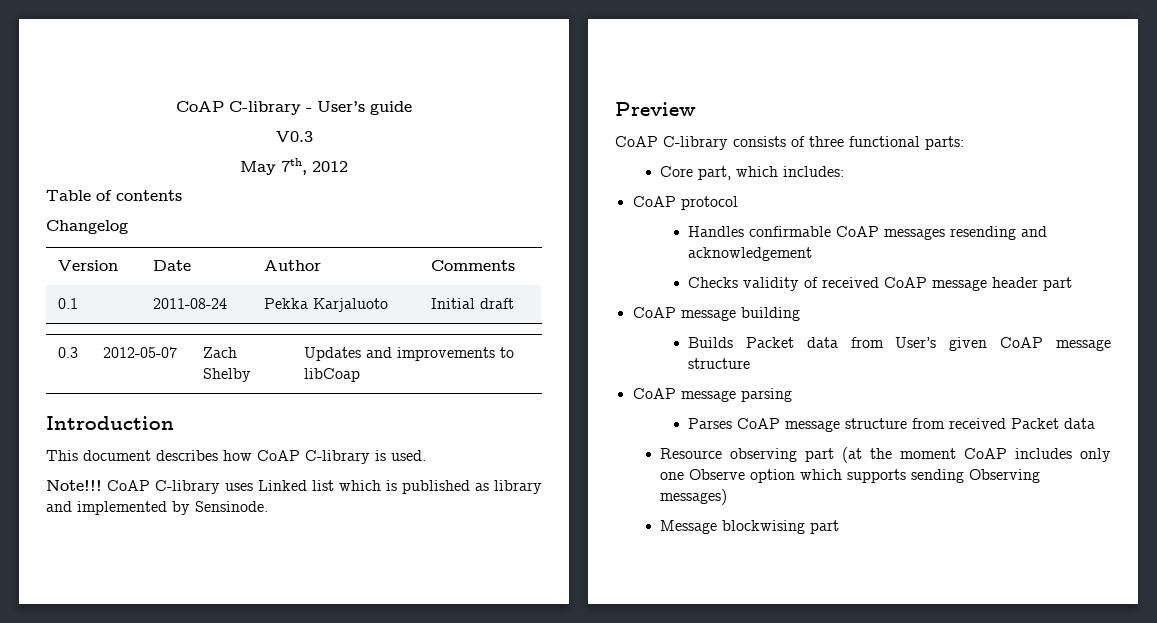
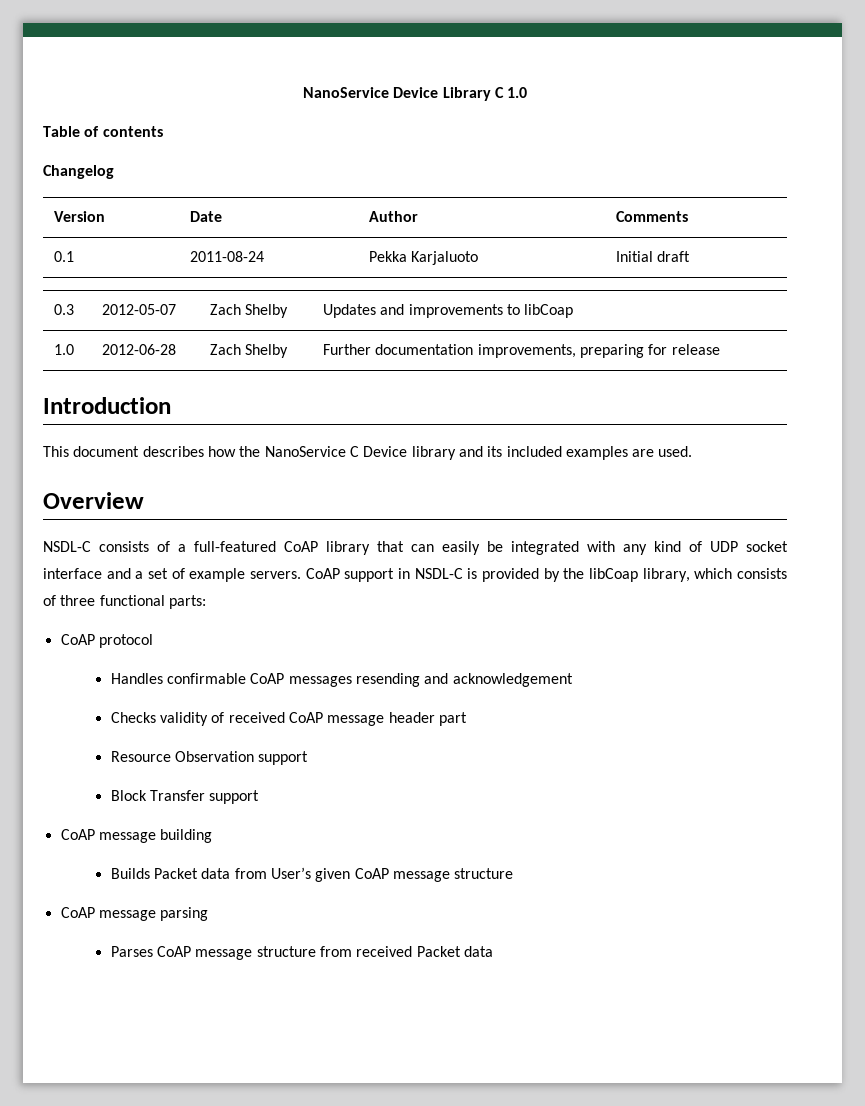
[176,101,412,115] [275,131,313,142] [240,158,348,175] CoAP C-library - User’s guide // V0.3 // May 7th, 2012 -> [302,87,528,101] NanoService Device Library C 1.0
(361, 375) none -> [54,344,75,355] [102,344,177,355] [210,344,289,358] [323,344,720,358] // 1.0 | 2012-06-28 | Zach Shelby | Further documentation improvements, preparing for release
[257,450,426,464] [46,480,542,494] [46,501,268,515] [615,102,696,116] [615,136,728,150] CoAP C-library is used. // Note!!! CoAP C-library uses Linked list which is published as library and implemented by Sensinode. // Preview // CoAP C-library -> [239,446,693,460] [43,492,144,509] [43,541,788,555] [43,568,733,582] the NanoService C Device library and its included examples are used. // Overview // NSDL-C consists of a full-featured CoAP library that can easily be integrated with any kind of UDP socket interface and a set of example servers. CoAP support in NSDL-C is provided by the libCoap library, which
[660,166,845,180] // Core part, which includes: -> (206, 602) none
(1073, 284) none -> [110,751,309,765] [110,790,260,804] // Resource Observation support // Block Transfer support
[660,447,1111,463] [660,469,1041,483] [660,489,728,505] [660,520,840,534] // Resource observing part (at the moment CoAP includes only one Observe option which supports sending Observing messages) // Message blockwising part -> (493, 951) none

